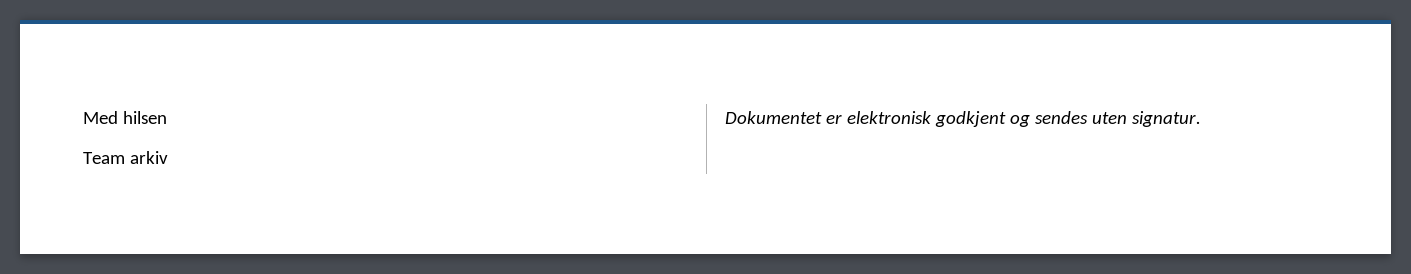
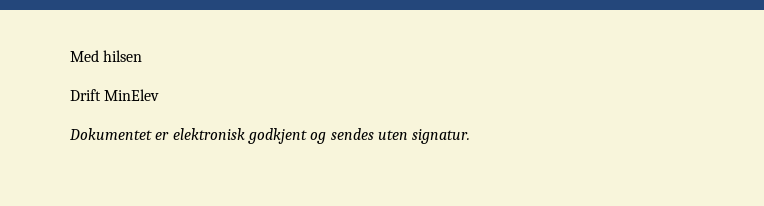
[83,151,168,164] Team arkiv -> [70,89,160,101] Drift MinElev

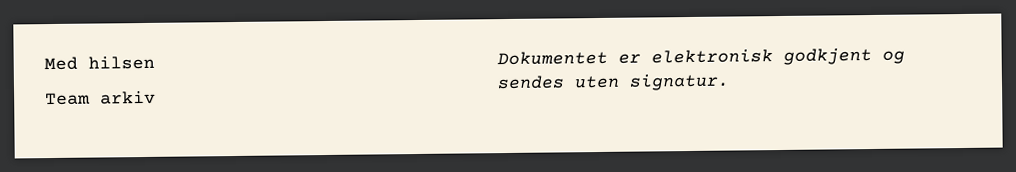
[70,89,160,101] Drift MinElev -> [45,90,156,106] Team arkiv

